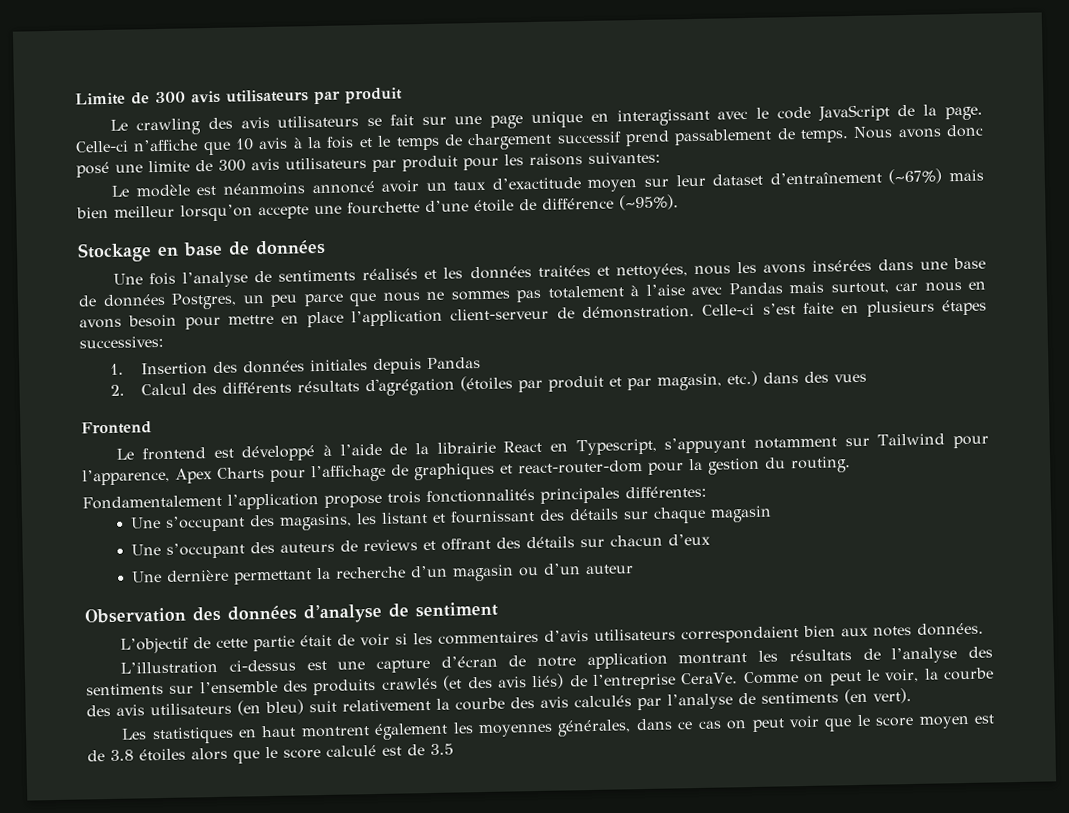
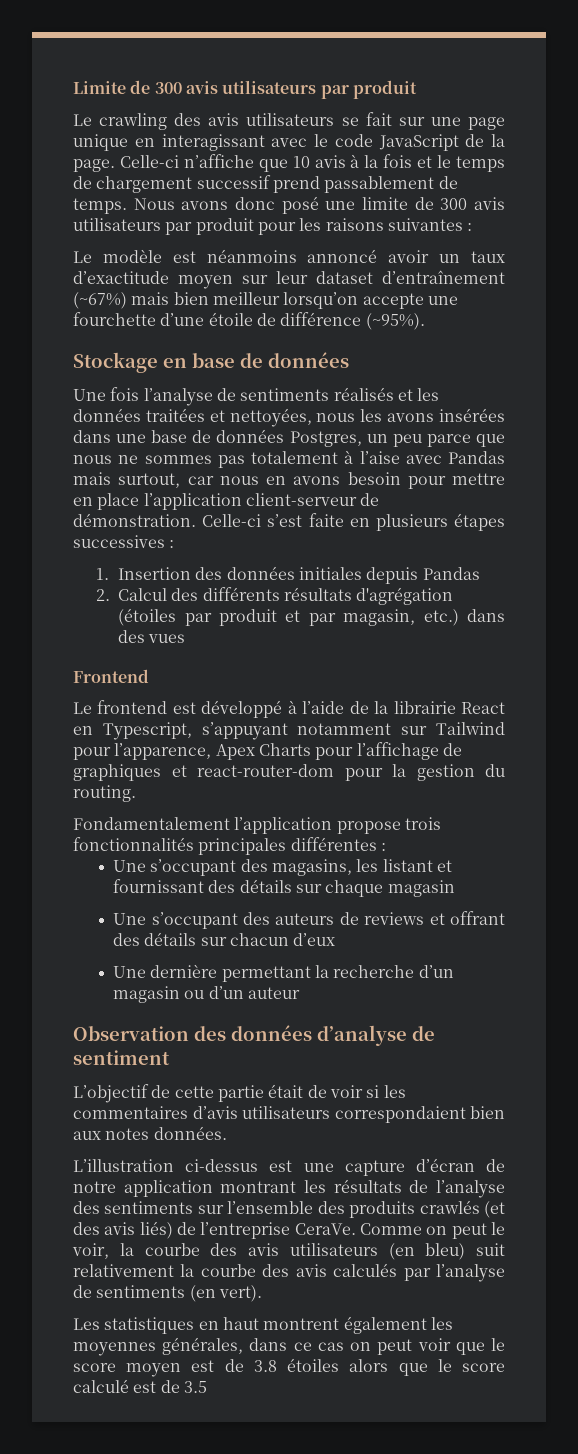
[588,151,661,164] suivantes: -> [387,218,473,231] suivantes :
[79,335,164,349] successives: -> [73,535,175,548] successives :
[625,485,707,499] différentes: -> [290,837,386,851] différentes :

